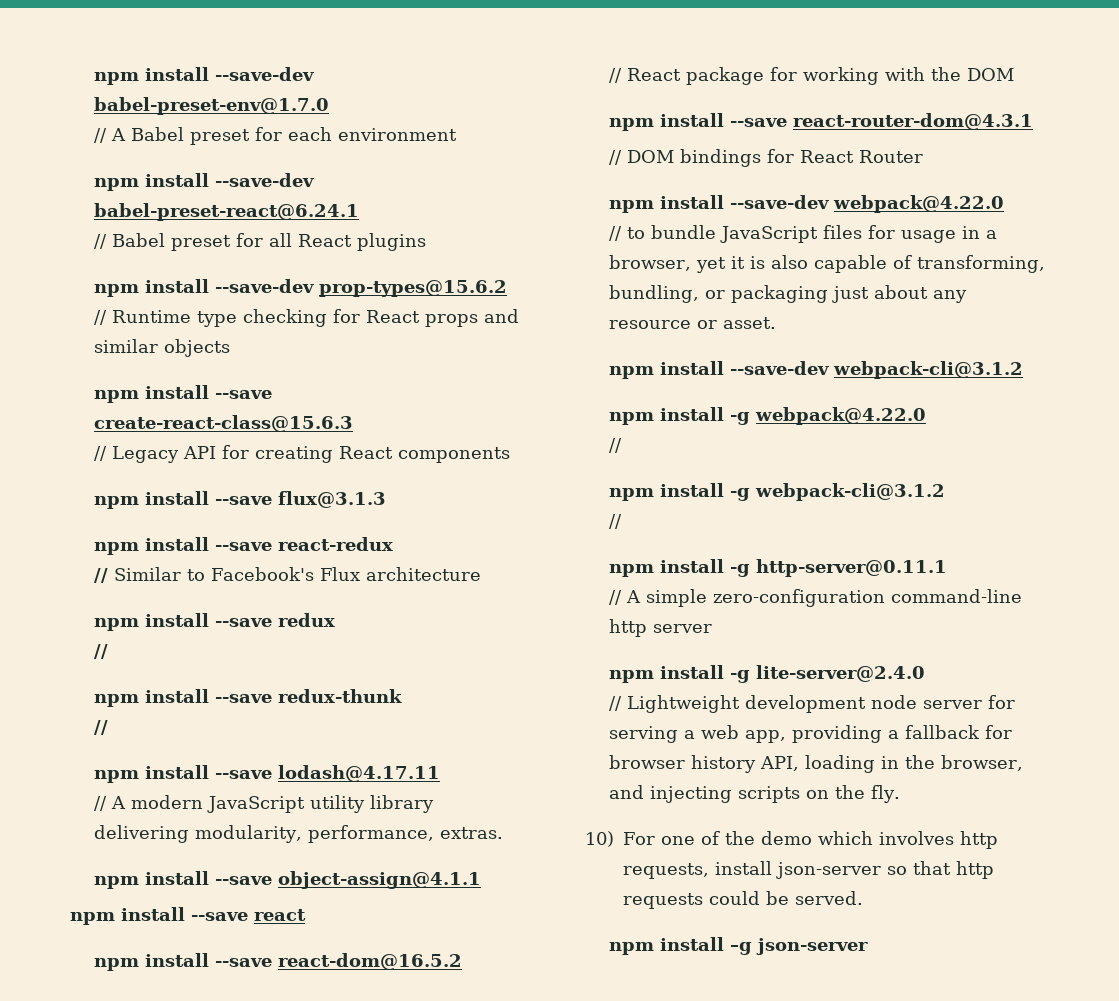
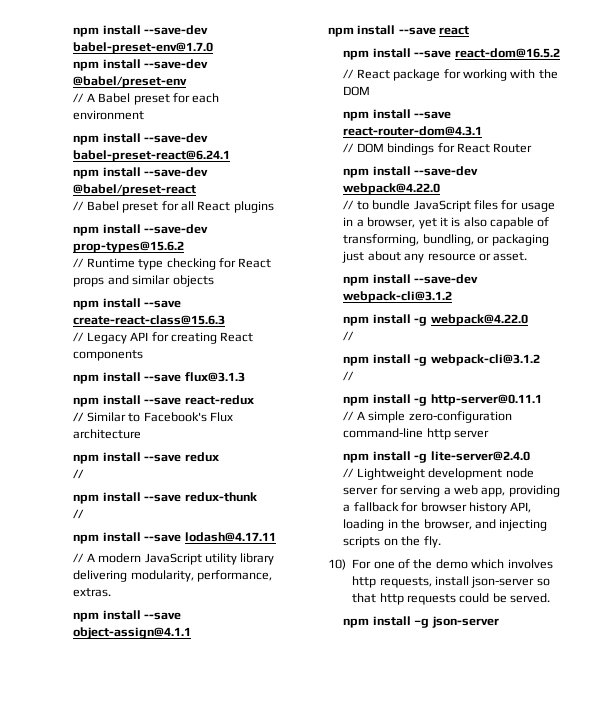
(330, 106) none -> [73,59,209,71] [73,76,188,88] // npm install --save-dev @babel/preset-env
(360, 212) none -> [73,167,209,179] [73,184,197,196] // npm install --save-dev @babel/preset-react

